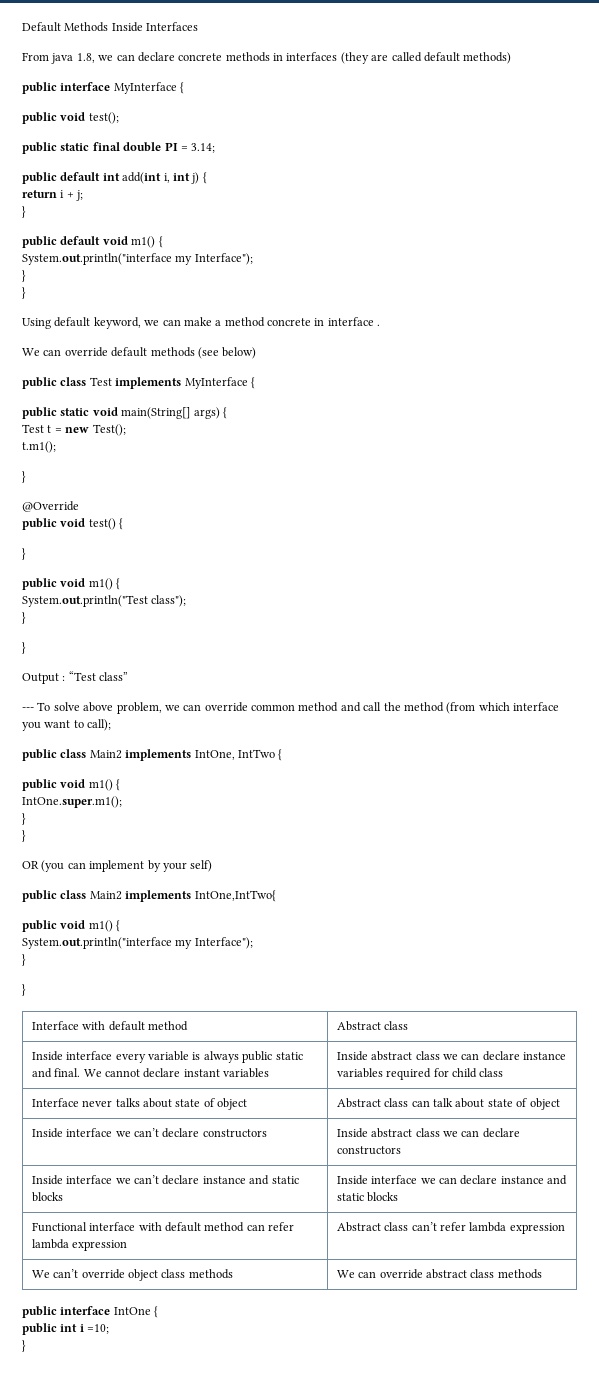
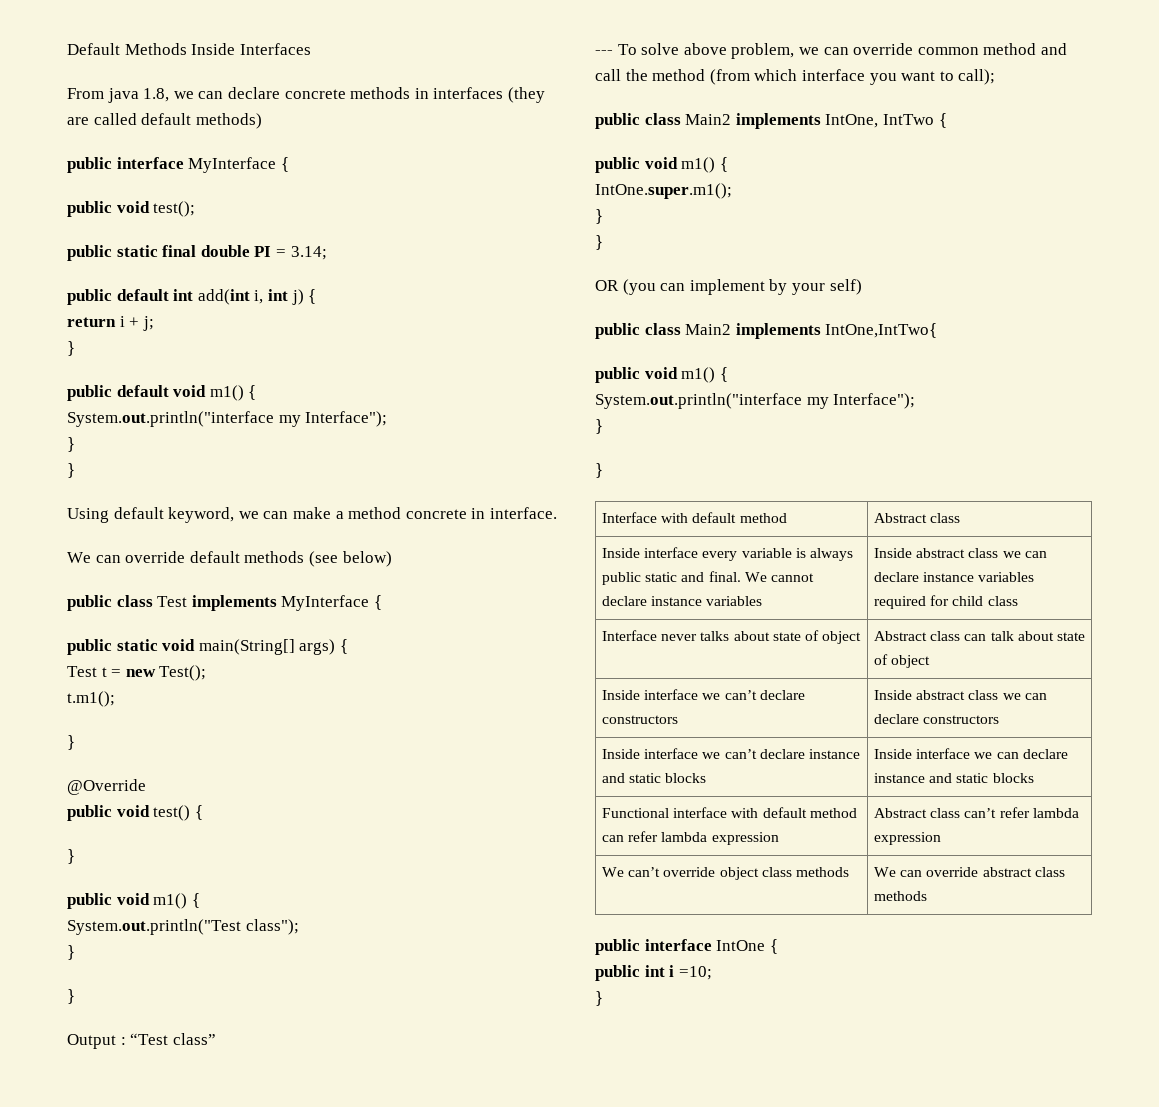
[327,317,381,326] interface . -> [489,507,557,519] interface.
[183,1069,220,1077] instant -> [651,596,703,606] instance

